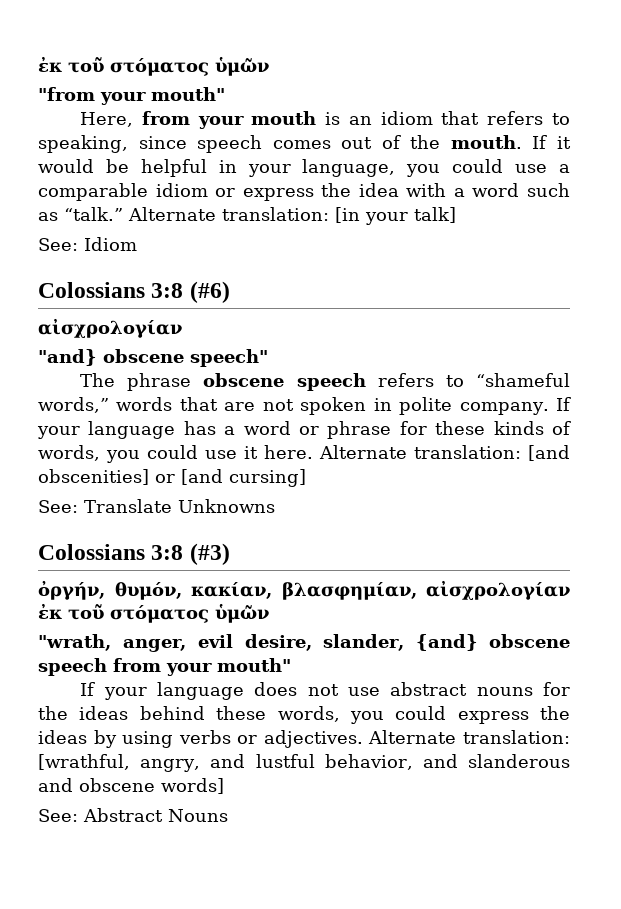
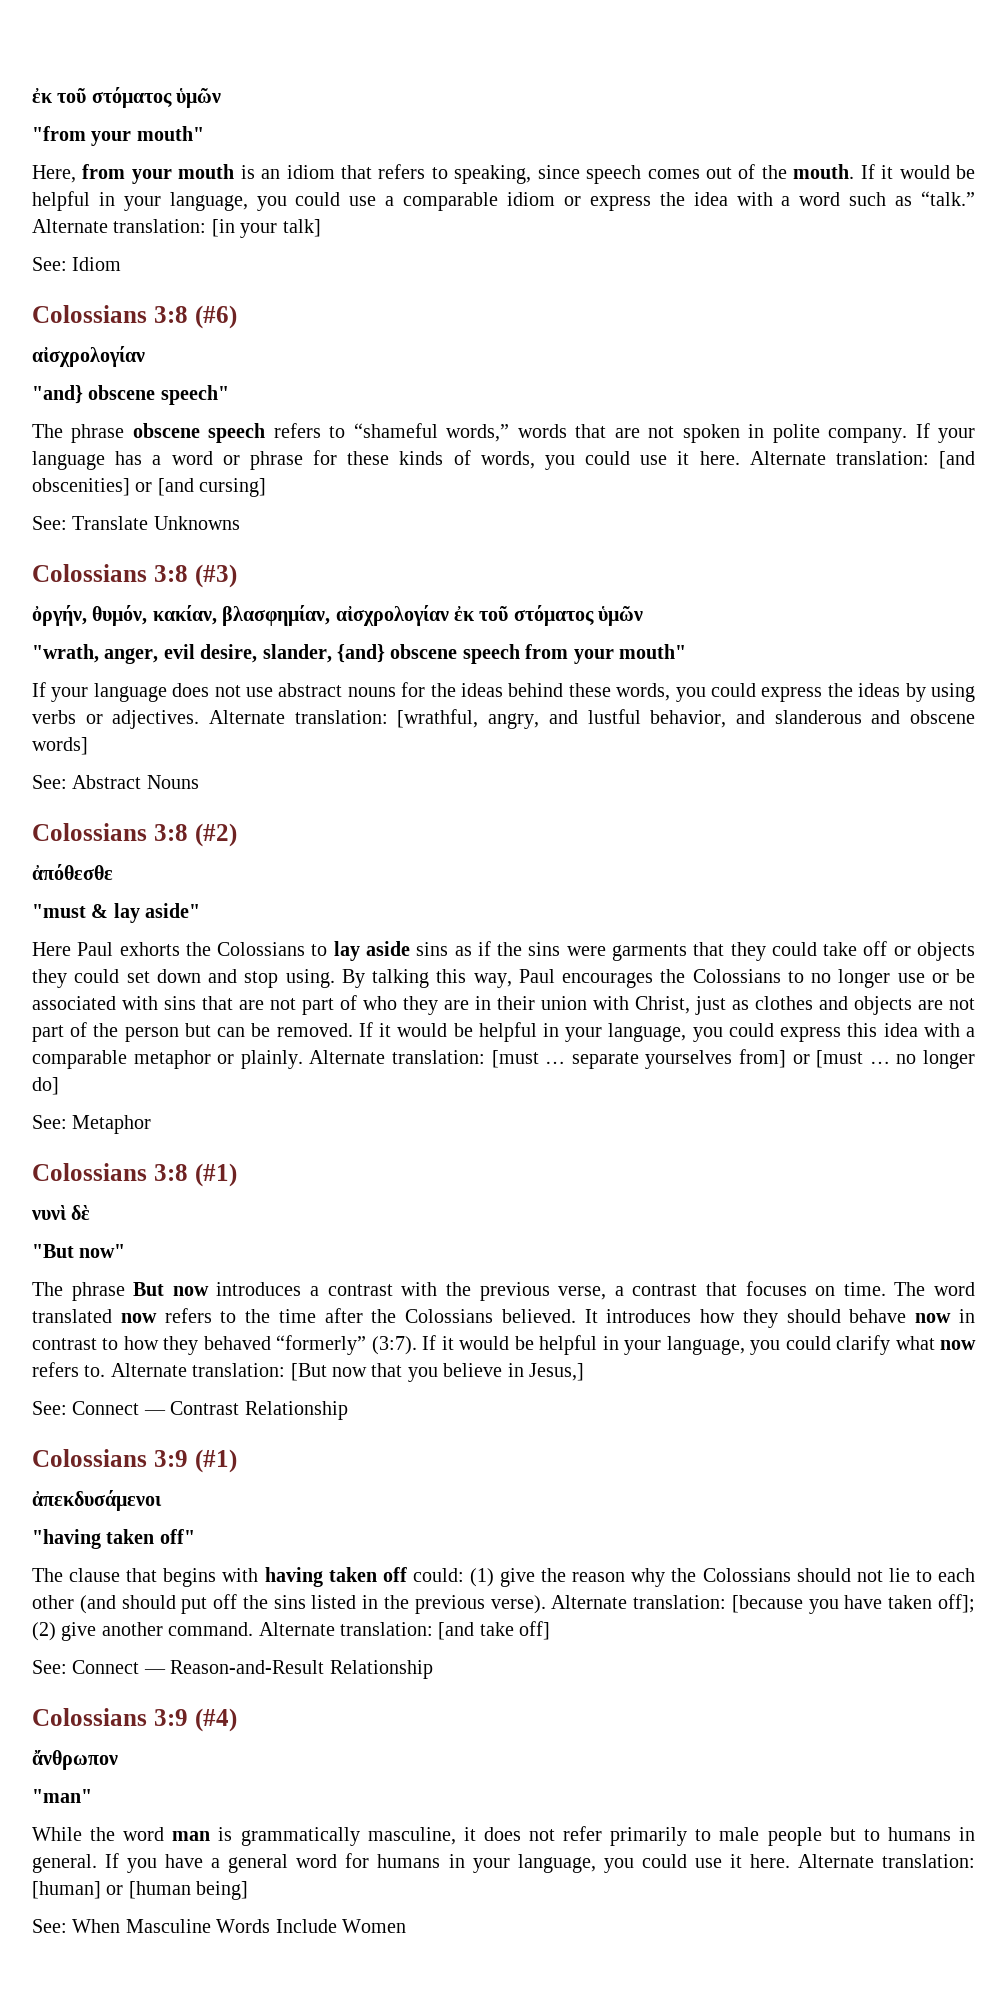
(228, 815) none -> [32,823,237,847] [32,864,113,880] [32,903,201,923] [32,941,976,961] [32,969,975,988] [32,995,975,1015] [32,1022,976,1042] [32,1049,976,1069] [32,1077,59,1095] [32,1115,152,1134] [32,1163,237,1187] [31,1205,91,1220] [32,1244,126,1258] [32,1281,975,1301] [32,1308,975,1328] [32,1335,977,1355] [32,1362,584,1382] [32,1401,348,1420] [32,1449,237,1473] [32,1490,162,1511] [32,1529,195,1549] [32,1567,976,1587] [32,1594,976,1614] [32,1621,551,1641] [32,1660,433,1679] [32,1708,237,1732] [32,1750,118,1770] [32,1789,92,1803] [32,1826,975,1846] [32,1853,975,1873] [32,1881,249,1900] [32,1919,406,1933] // Colossians 3:8 (#2) // ἀπόθεσθε // "must & lay aside" // Here Paul exhorts the Colossians to lay aside sins as if the sins were garments that they could take off or objects they could set down and stop using. By talking this way, Paul encourages the Colossians to no longer use or be associated with sins that are not part of who they are in their union with Christ, just as clothes and objects are not part of the person but can be removed. If it would be helpful in your language, you could express this idea with a comparable metaphor or plainly. Alternate translation: [must … separate yourselves from] or [must … no longer do] // See: Metaphor // Colossians 3:8 (#1) // νυνὶ δὲ // "But now" // The phrase But now introduces a contrast with the previous verse, a contrast that focuses on time. The word translated now refers to the time after the Colossians believed. It introduces how they should behave now in contrast to how they behaved “formerly” (3:7). If it would be helpful in your language, you could clarify what now refers to. Alternate translation: [But now that you believe in Jesus,] // See: Connect — Contrast Relationship // Colossians 3:9 (#1) // ἀπεκδυσάμενοι // "having taken off" // The clause that begins with having taken off could: (1) give the reason why the Colossians should not lie to each other (and should put off the sins listed in the previous verse). Alternate translation: [because you have taken off]; (2) give another command. Alternate translation: [and take off] // See: Connect — Reason-and-Result Relationship // Colossians 3:9 (#4) // ἄνθρωπον // "man" // While the word man is grammatically masculine, it does not refer primarily to male people but to humans in general. If you have a general word for humans in your language, you could use it here. Alternate translation: [human] or [human being] // See: When Masculine Words Include Women

